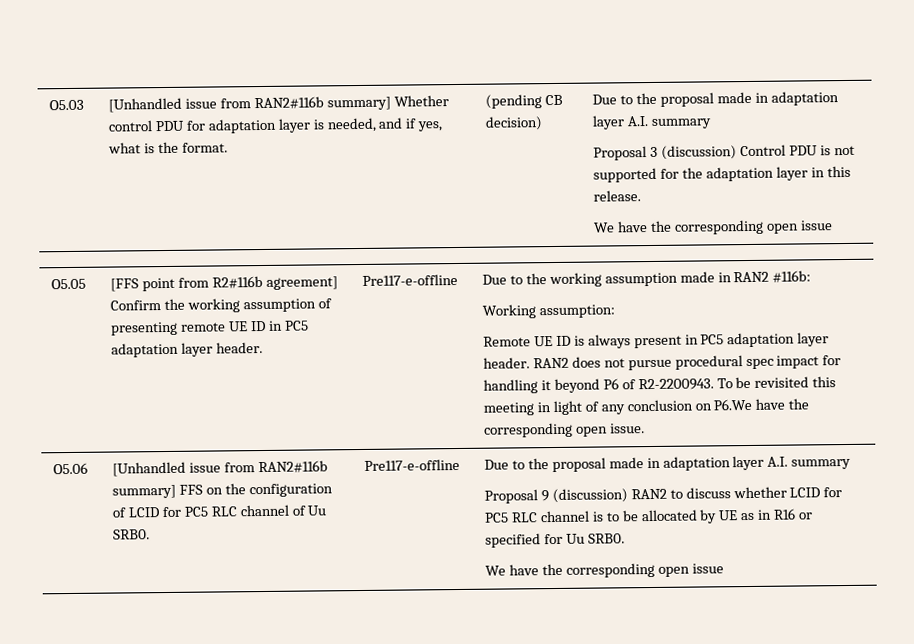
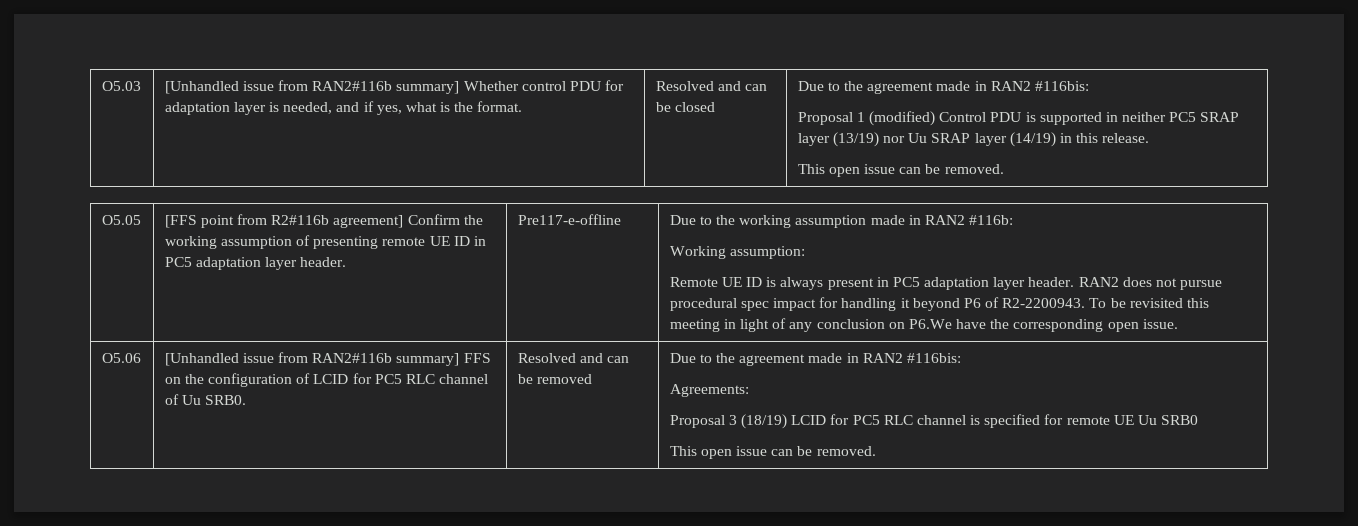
[485,94,563,109] [485,116,544,131] [592,91,839,107] [592,115,712,130] [593,145,737,161] (pending CB decision) | Due to the proposal made in adaptation layer A.I. summary // Proposal 3 (discussion) -> [655,81,767,91] [655,102,715,112] [797,81,1089,94] [797,111,935,126] Resolved and can be closed | Due to the agreement made in RAN2 #116bis: // Proposal 1 (modified)
[833,145,855,156] [593,166,808,183] not supported for the adaptation layer -> [1039,112,1240,125] [797,132,1056,147] supported in neither PC5 SRAP layer (13/19) nor Uu SRAP layer (14/19)
[593,219,833,235] We have the corresponding open issue -> [797,164,1004,177] This open issue can be removed.
[364,458,461,471] [484,455,852,473] [484,486,787,504] Pre117-e-offline | Due to the proposal made in adaptation layer A.I. summary // Proposal 9 (discussion) RAN2 to discuss whether -> [517,353,629,363] [517,374,592,384] [669,353,961,366] [669,384,749,397] [669,414,787,429] Resolved and can be removed | Due to the agreement made in RAN2 #116bis: // Agreements: // Proposal 3 (18/19)
[605,508,814,524] [485,533,625,548] [485,562,724,578] to be allocated by UE as in R16 or specified for Uu SRB0. // We have the corresponding open issue -> [984,414,1199,428] [669,446,876,459] specified for remote UE Uu SRB0 // This open issue can be removed.

